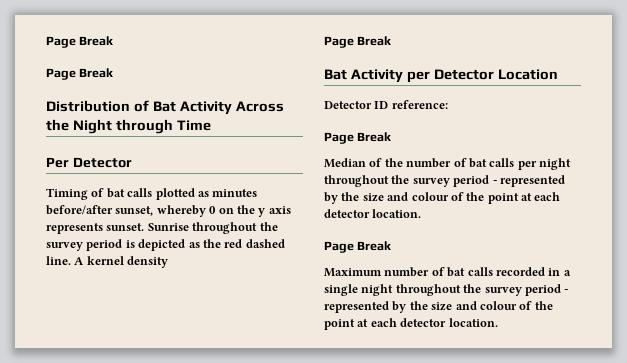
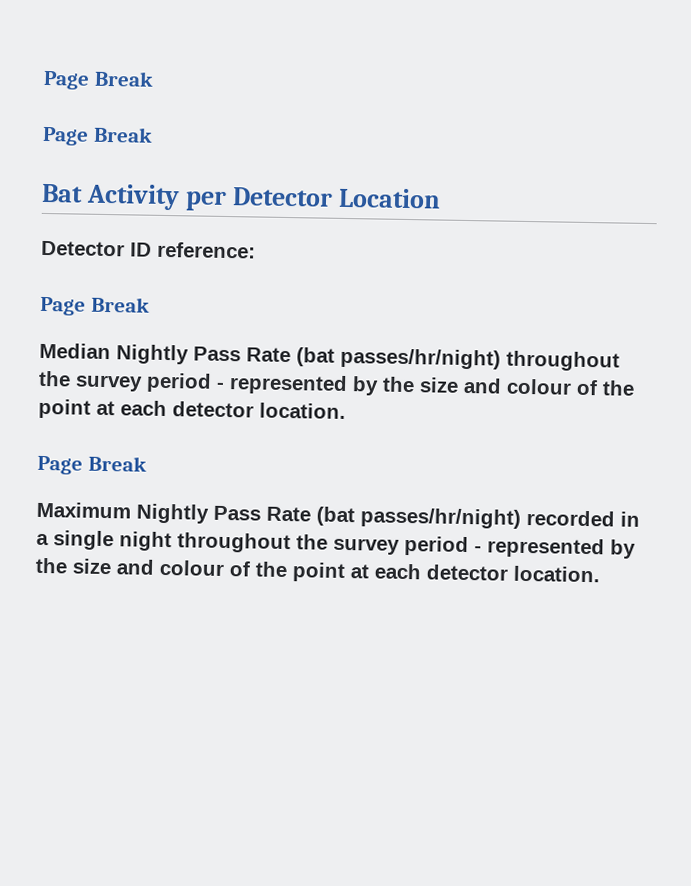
[46,100,284,115] [46,119,211,134] [46,157,132,168] [46,188,258,200] [46,205,291,217] [46,222,278,234] [46,239,285,251] [46,256,169,268] [324,36,392,48] // Distribution of Bat Activity Across the Night through Time // Per Detector // Timing of bat calls plotted as minutes before/after sunset, whereby 0 on the y axis represents sunset. Sunrise throughout the survey period is depicted as the red dashed line. A kernel density // Page Break -> (153, 134) none
[369,158,571,170] of the number of bat calls per night -> [116,344,501,370] Nightly Pass Rate (bat passes/hr/night)
[384,267,493,277] number of bat calls -> [136,503,521,529] Nightly Pass Rate (bat passes/hr/night)

